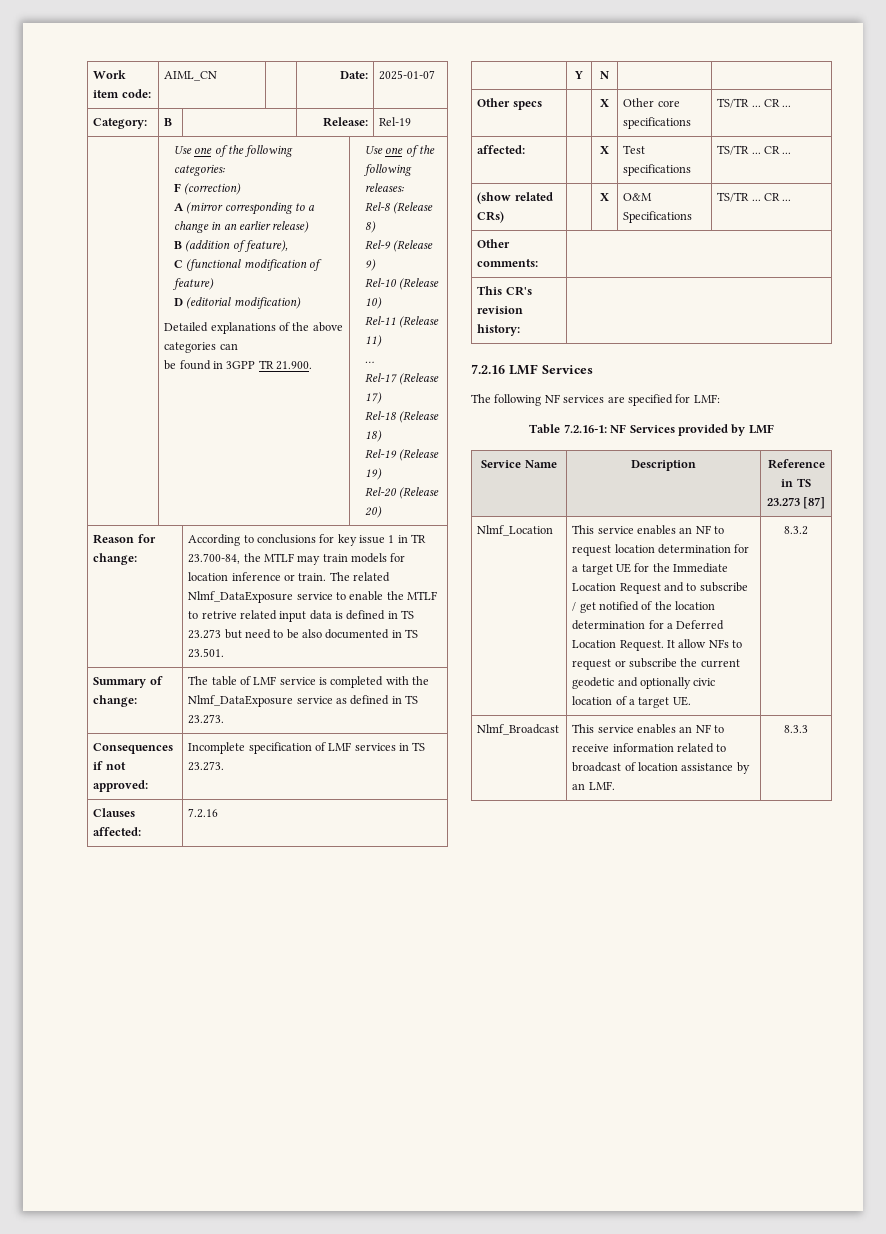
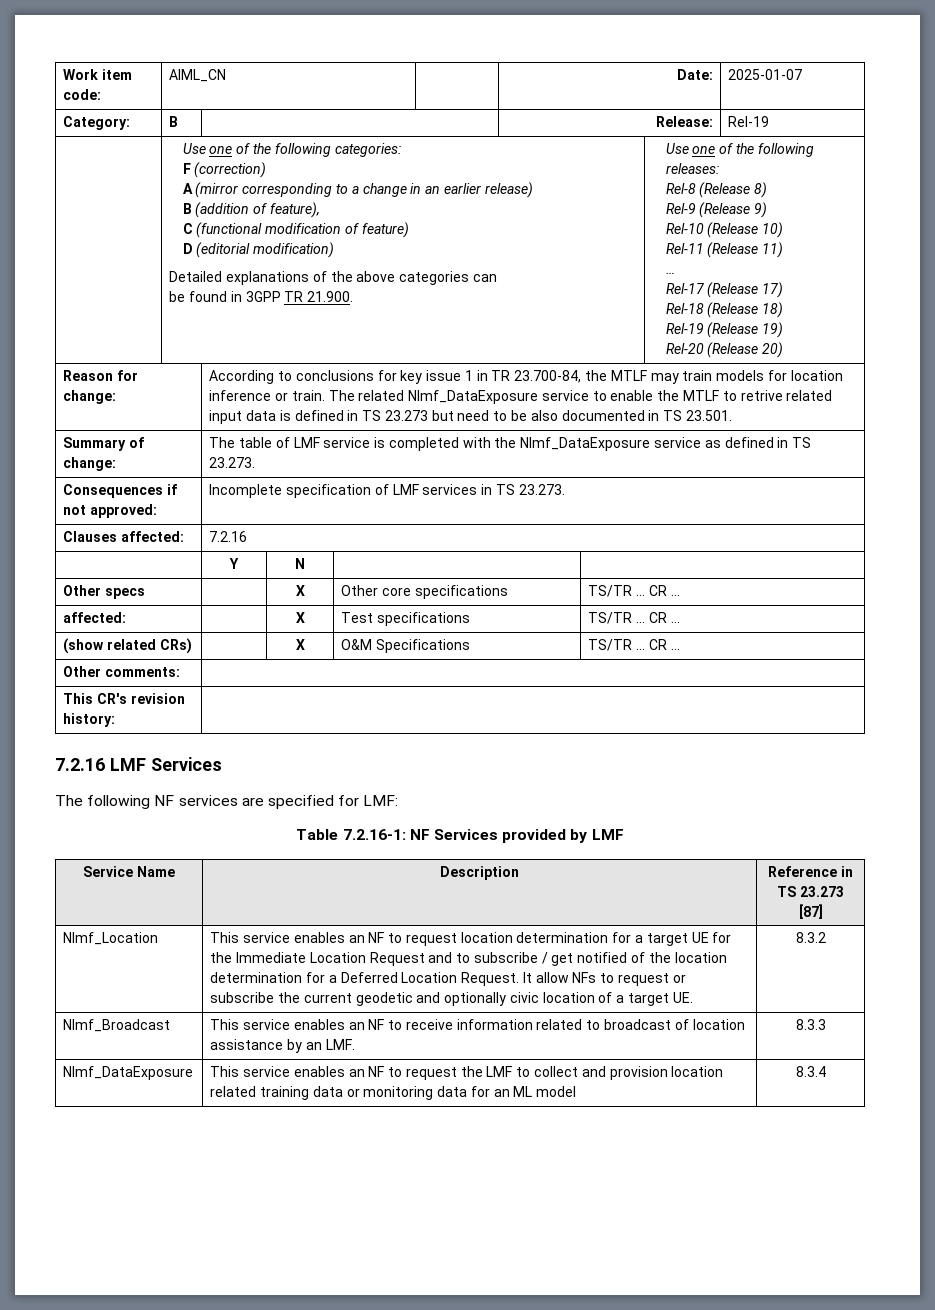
(808, 729) none -> [63,1066,194,1080] [210,1066,724,1080] [210,1086,577,1100] [795,1066,826,1077] // Nlmf_DataExposure | This service enables an NF to request the LMF to collect and provision location related training data or monitoring data for an ML model | 8.3.4

